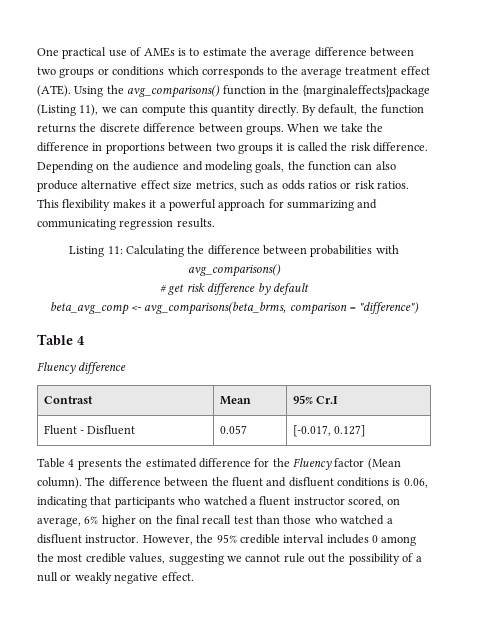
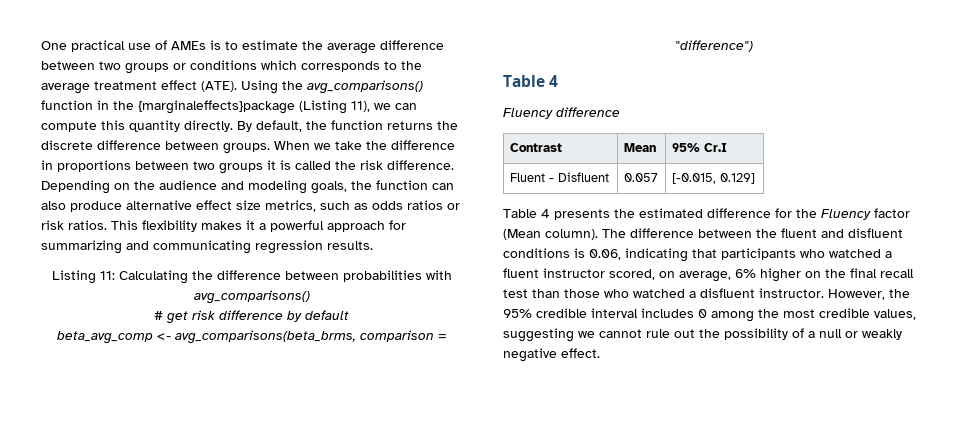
[292,425,365,437] [-0.017, 0.127] -> [671,173,755,184] [-0.015, 0.129]

